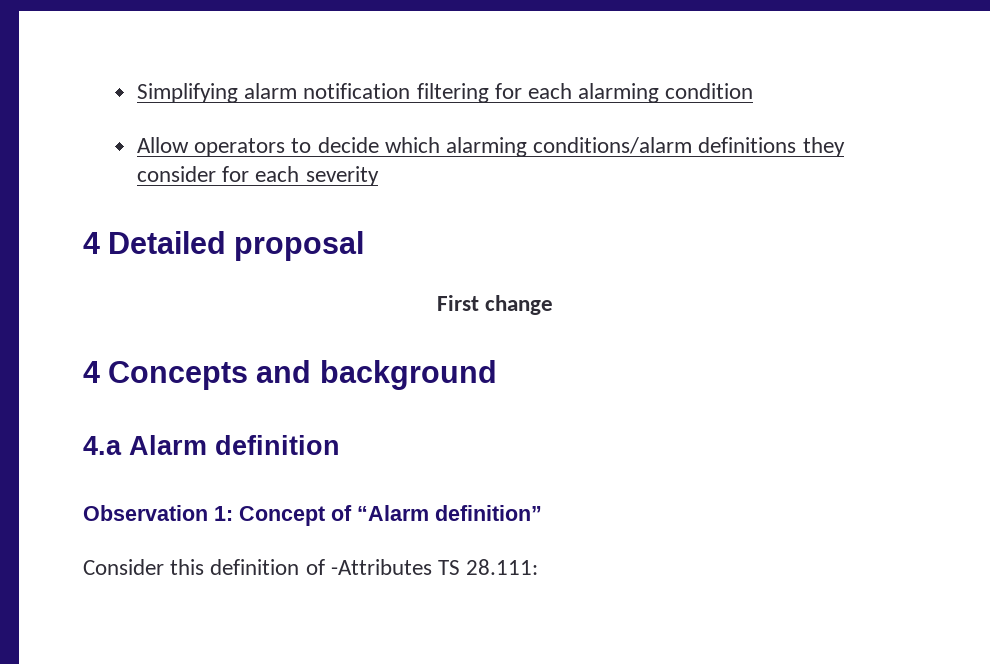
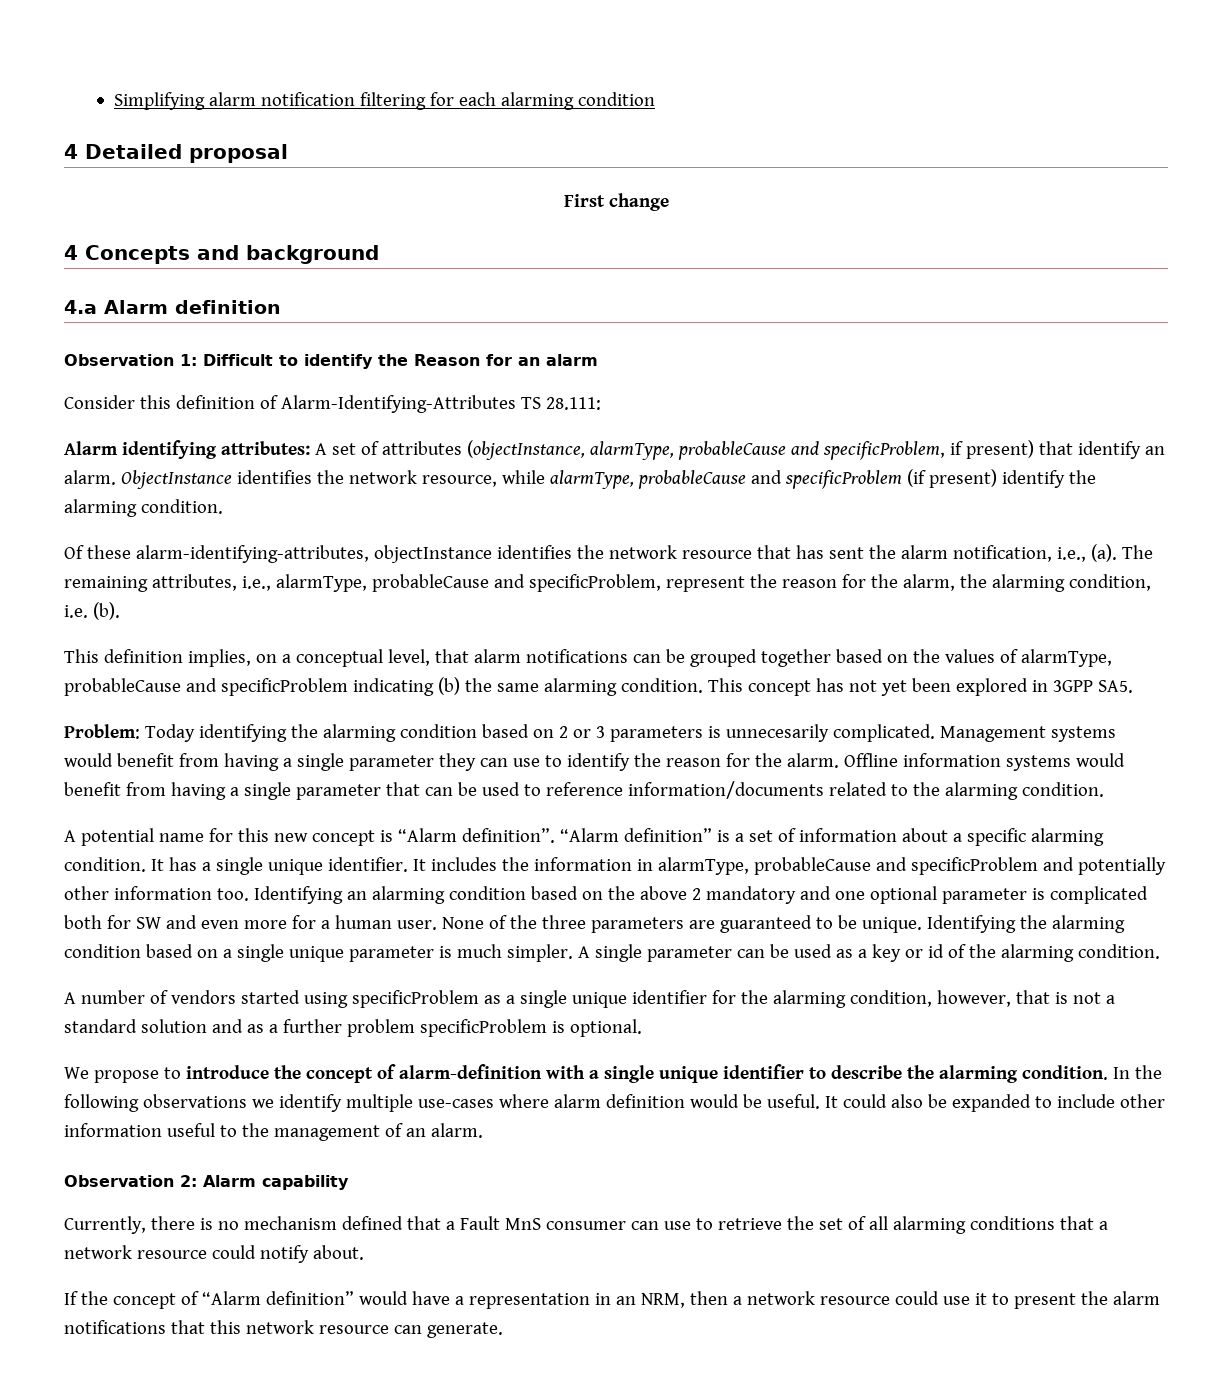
[137,137,845,157] [137,166,379,186] // Allow operators to decide which alarming conditions/alarm definitions they consider for each severity -> (655, 99) none
[239,505,542,526] Concept of “Alarm definition” -> [203,354,598,369] Difficult to identify the Reason for an alarm
[330,559,432,575] -Attributes -> [280,395,516,413] Alarm-Identifying-Attributes
(539, 567) none -> [64,440,1165,460] [64,469,1096,489] [64,499,223,517] [64,544,1153,563] [64,574,1151,592] [64,602,120,620] [64,649,1112,667] [64,677,1133,696] [64,724,1116,742] [64,753,1125,771] [64,781,1104,800] [64,828,1104,846] [64,857,1166,875] [64,886,1148,904] [64,915,1125,933] [64,944,1160,962] [64,990,1115,1008] [64,1019,642,1037] [64,1064,1162,1083] [64,1094,1165,1112] [64,1123,483,1141] [64,1175,349,1190] [64,1216,1108,1234] [64,1245,364,1263] [64,1291,1160,1309] [64,1320,503,1338] // Alarm identifying attributes: A set of attributes (objectInstance, alarmType, probableCause and specificProblem, if present) that identify an alarm. ObjectInstance identifies the network resource, while alarmType, probableCause and specificProblem (if present) identify the alarming condition. // Of these alarm-identifying-attributes, objectInstance identifies the network resource that has sent the alarm notification, i.e., (a). The remaining attributes, i.e., alarmType, probableCause and specificProblem, represent the reason for the alarm, the alarming condition, i.e. (b). // This definition implies, on a conceptual level, that alarm notifications can be grouped together based on the values of alarmType, probableCause and specificProblem indicating (b) the same alarming condition. This concept has not yet been explored in 3GPP SA5. // Problem: Today identifying the alarming condition based on 2 or 3 parameters is unnecesarily complicated. Management systems would benefit from having a single parameter they can use to identify the reason for the alarm. Offline information systems would benefit from having a single parameter that can be used to reference information/documents related to the alarming condition. // A potential name for this new concept is “Alarm definition”. “Alarm definition” is a set of information about a specific alarming condition. It has a single unique identifier. It includes the information in alarmType, probableCause and specificProblem and potentially other information too. Identifying an alarming condition based on the above 2 mandatory and one optional parameter is complicated both for SW and even more for a human user. None of the three parameters are guaranteed to be unique. Identifying the alarming condition based on a single unique parameter is much simpler. A single parameter can be used as a key or id of the alarming condition. // A number of vendors started using specificProblem as a single unique identifier for the alarming condition, however, that is not a standard solution and as a further problem specificProblem is optional. // We propose to introduce the concept of alarm-definition with a single unique identifier to describe the alarming condition. In the following observations we identify multiple use-cases where alarm definition would be useful. It could also be expanded to include other information useful to the management of an alarm. // Observation 2: Alarm capability // Currently, there is no mechanism defined that a Fault MnS consumer can use to retrieve the set of all alarming conditions that a network resource could notify about. // If the concept of “Alarm definition” would have a representation in an NRM, then a network resource could use it to present the alarm notifications that this network resource can generate.

